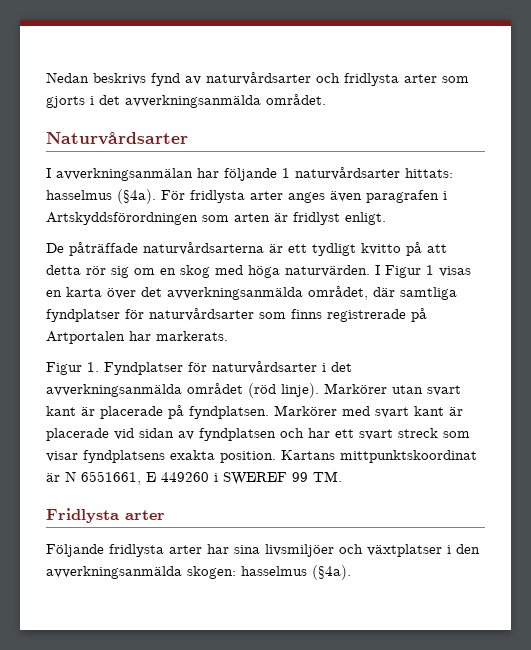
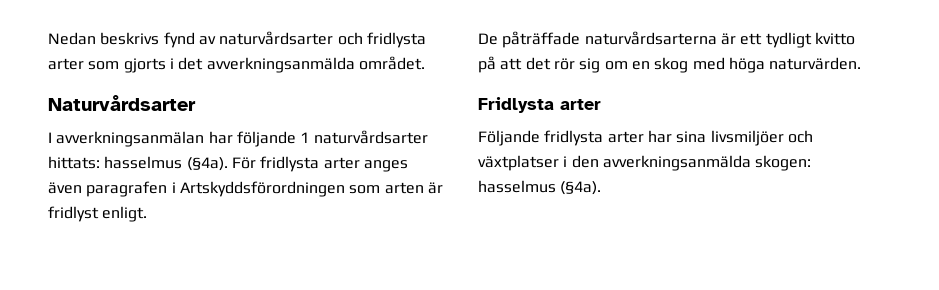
[46,265,81,275] detta -> [525,57,551,70] det
[375,265,471,278] [46,286,457,300] [46,308,427,322] [46,331,228,344] [46,361,352,375] [46,383,461,398] [46,405,463,419] [46,428,470,441] [46,450,477,463] [46,471,342,485] I Figur 1 visas en karta över det avverkningsanmälda området, där samtliga fyndplatser för naturvårdsarter som finns registrerade på Artportalen har markerats. // Figur 1. Fyndplatser för naturvårdsarter i det avverkningsanmälda området (röd linje). Markörer utan svart kant är placerade på fyndplatsen. Markörer med svart kant är placerade vid sidan av fyndplatsen och har ett svart streck som visar fyndplatsens exakta position. Kartans mittpunktskoordinat är N 6551661, E 449260 i SWEREF 99 TM. -> (862, 63) none

